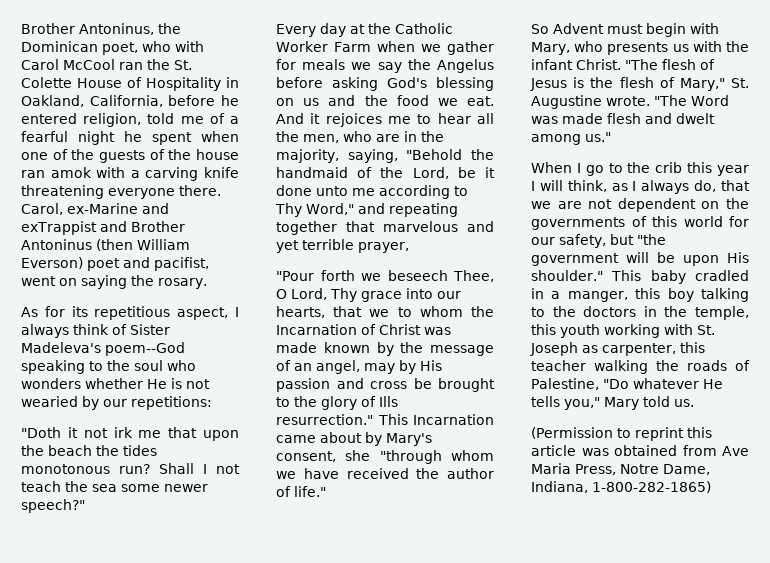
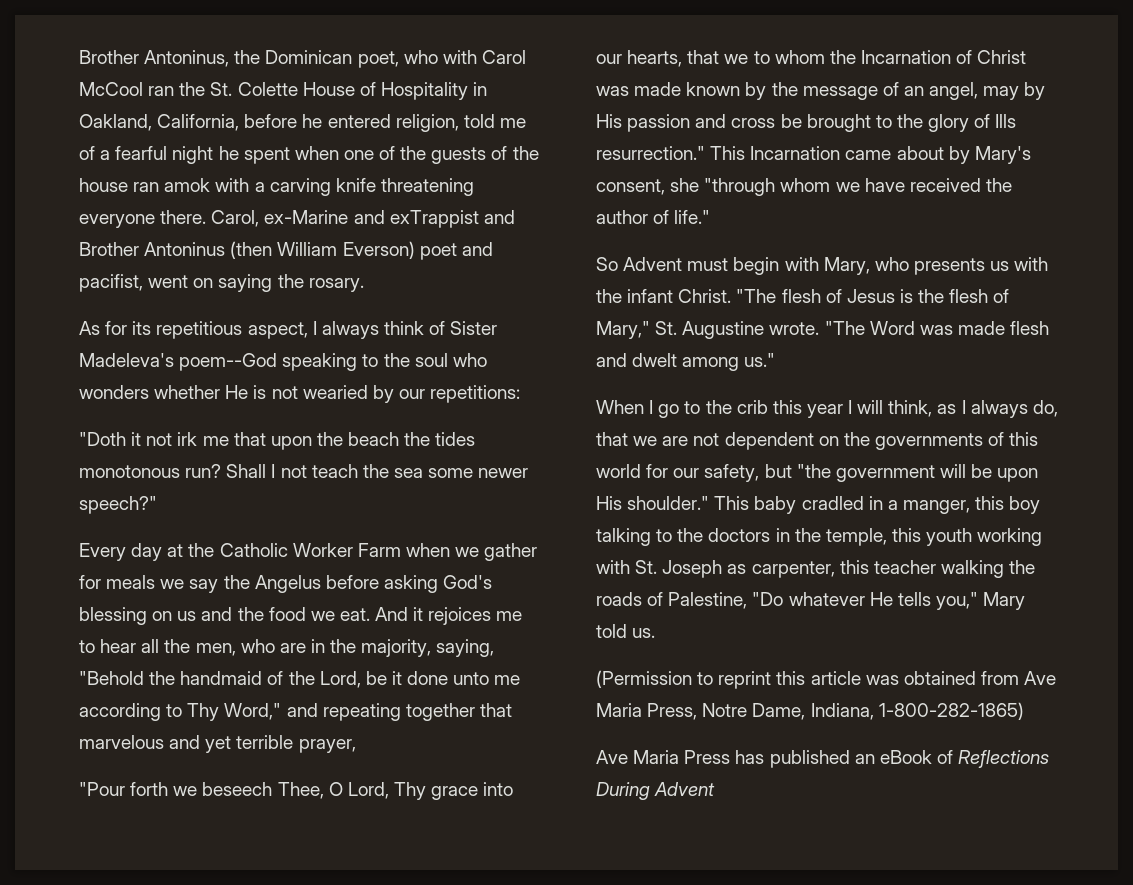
(711, 487) none -> [596,750,1050,768] [596,782,716,800] // Ave Maria Press has published an eBook of Reflections During Advent

